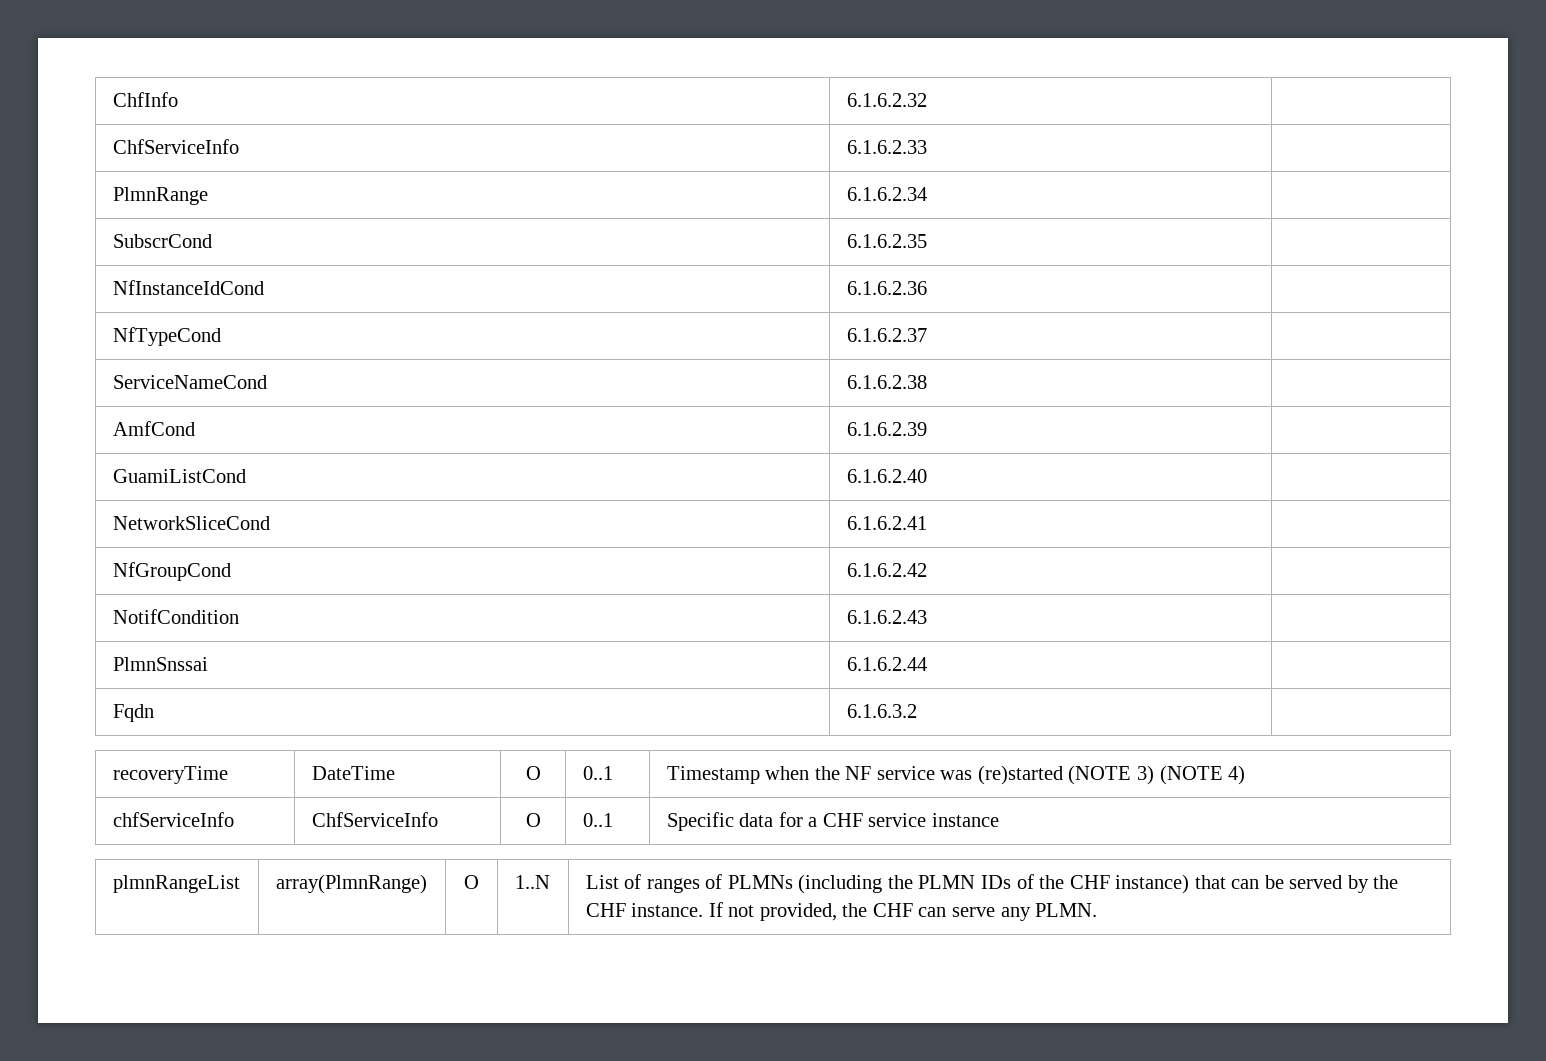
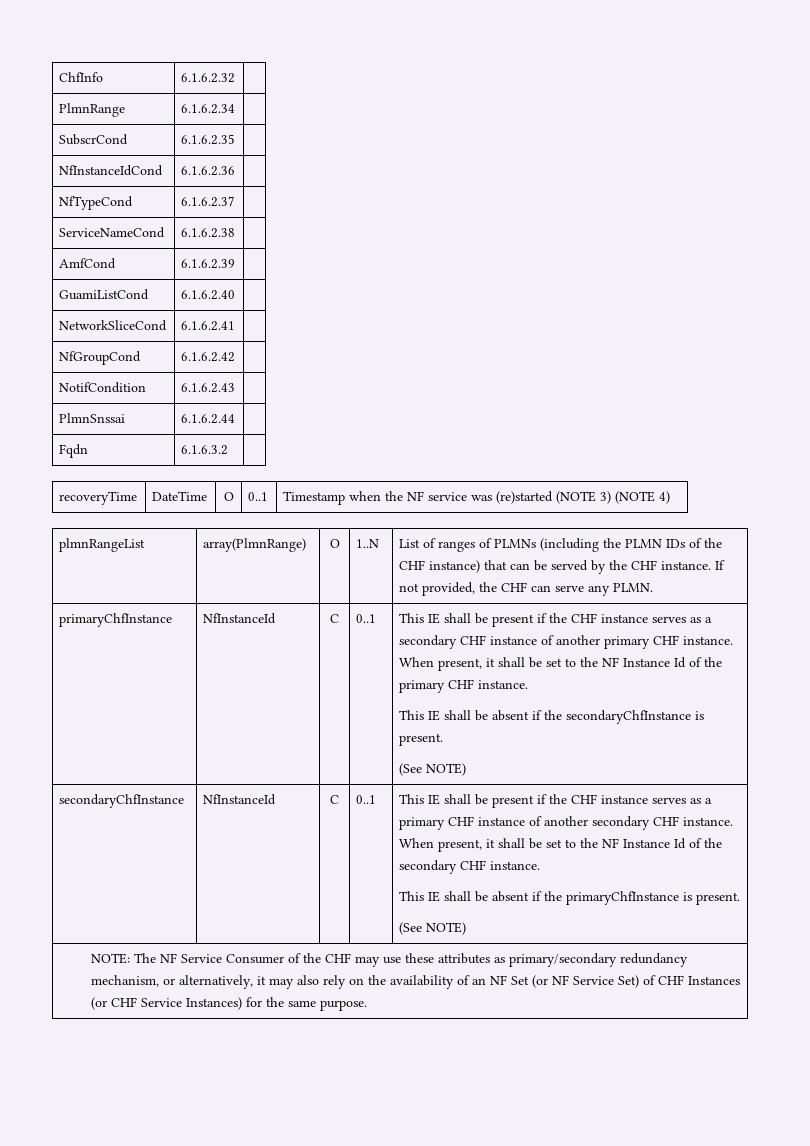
[112,139,239,154] [846,140,927,154] // ChfServiceInfo | 6.1.6.2.33 | -> (236, 78) none
[112,812,234,827] [311,812,438,827] [525,813,541,827] [582,813,613,827] [666,812,999,831] // chfServiceInfo | ChfServiceInfo | O | 0..1 | Specific data for a CHF service instance -> (671, 497) none
(1098, 910) none -> [59,613,173,627] [203,613,277,624] [330,614,339,623] [356,614,377,623] [399,613,713,627] [399,635,734,649] [399,657,723,671] [399,679,529,693] [399,710,705,724] [399,733,444,746] [399,763,467,776] [59,794,185,808] [203,794,277,805] [330,795,339,804] [356,795,377,804] [399,794,713,808] [399,816,734,830] [399,838,723,852] [399,860,541,874] [399,891,741,905] [399,922,467,935] [90,953,688,967] [90,975,740,989] [90,997,367,1011] // primaryChfInstance | NfInstanceId | C | 0..1 | This IE shall be present if the CHF instance serves as a secondary CHF instance of another primary CHF instance. When present, it shall be set to the NF Instance Id of the primary CHF instance. // This IE shall be absent if the secondaryChfInstance is present. // (See NOTE) // secondaryChfInstance | NfInstanceId | C | 0..1 | This IE shall be present if the CHF instance serves as a primary CHF instance of another secondary CHF instance. When present, it shall be set to the NF Instance Id of the secondary CHF instance. // This IE shall be absent if the primaryChfInstance is present. // (See NOTE) // NOTE: The NF Service Consumer of the CHF may use these attributes as primary/secondary redundancy mechanism, or alternatively, it may also rely on the availability of an NF Set (or NF Service Set) of CHF Instances (or CHF Service Instances) for the same purpose.

